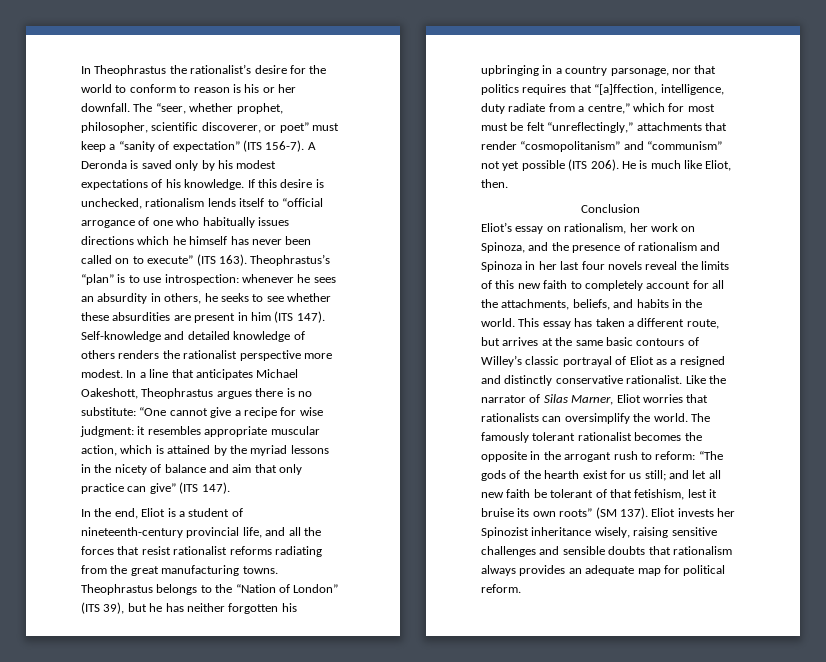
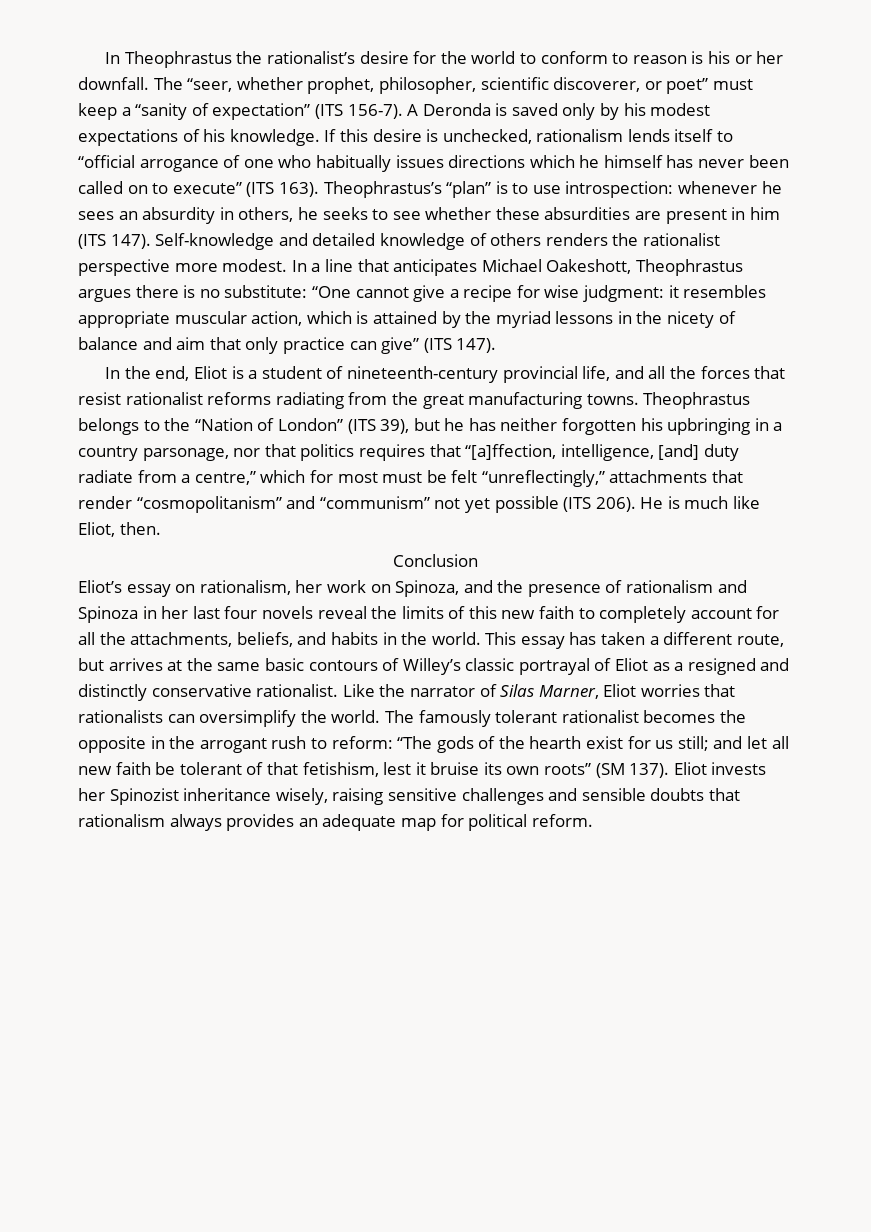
(724, 89) none -> [658,444,700,460] [and]

